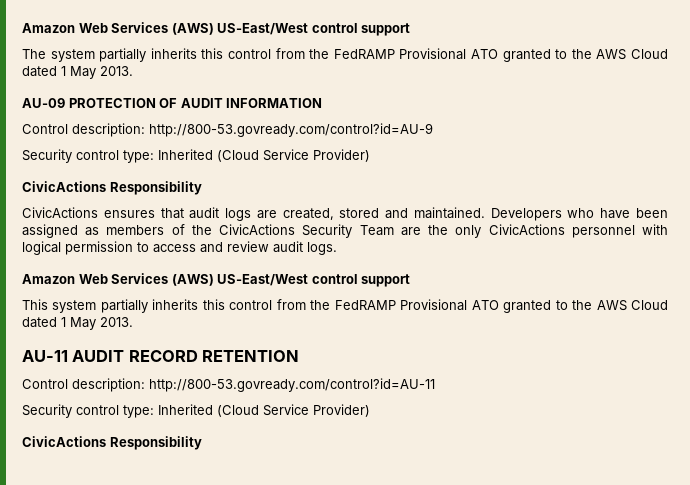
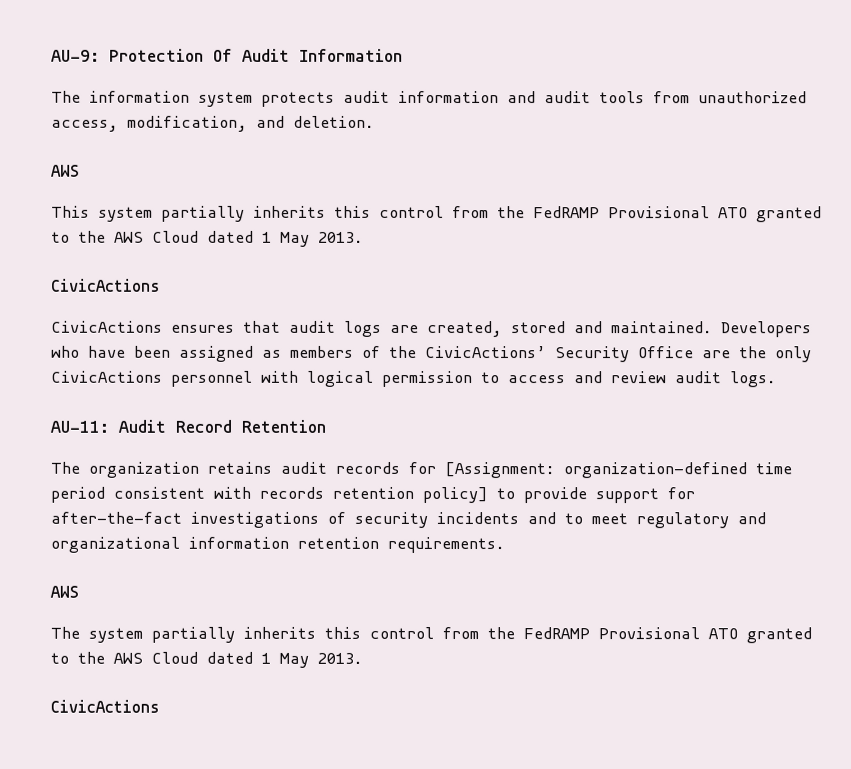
[22,22,411,36] Amazon Web Services (AWS) US-East/West control support -> [51,48,403,62] [51,90,807,107] [51,115,375,132] [51,164,80,177] [51,205,822,223] [51,230,364,247] [51,278,161,292] [51,320,812,338] [51,345,812,363] [51,370,777,388] [50,419,326,433] [50,461,792,479] [50,486,695,504] [50,511,766,529] [50,536,505,554] [50,585,79,598] AU-9: Protection Of Audit Information // The information system protects audit information and audit tools from unauthorized access, modification, and deletion. // AWS // This system partially inherits this control from the FedRAMP Provisional ATO granted to the AWS Cloud dated 1 May 2013. // CivicActions // CivicActions ensures that audit logs are created, stored and maintained. Developers who have been assigned as members of the CivicActions’ Security Office are the only CivicActions personnel with logical permission to access and review audit logs. // AU-11: Audit Record Retention // The organization retains audit records for [Assignment: organization-defined time period consistent with records retention policy] to provide support for after-the-fact investigations of security incidents and to meet regulatory and organizational information retention requirements. // AWS
[22,98,323,108] [22,123,433,137] [22,149,370,163] [22,181,202,195] [22,207,668,221] [22,224,668,238] [22,241,337,255] [22,273,411,287] [22,299,668,313] [22,317,133,330] [22,350,300,362] [22,378,435,392] [22,404,370,418] [22,436,202,450] AU-09 PROTECTION OF AUDIT INFORMATION // Control description: http://800-53.govready.com/control?id=AU-9 // Security control type: Inherited (Cloud Service Provider) // CivicActions Responsibility // CivicActions ensures that audit logs are created, stored and maintained. Developers who have been assigned as members of the CivicActions Security Team are the only CivicActions personnel with logical permission to access and review audit logs. // Amazon Web Services (AWS) US-East/West control support // This system partially inherits this control from the FedRAMP Provisional ATO granted to the AWS Cloud dated 1 May 2013. // AU-11 AUDIT RECORD RETENTION // Control description: http://800-53.govready.com/control?id=AU-11 // Security control type: Inherited (Cloud Service Provider) // CivicActions Responsibility -> [50,699,160,713] CivicActions

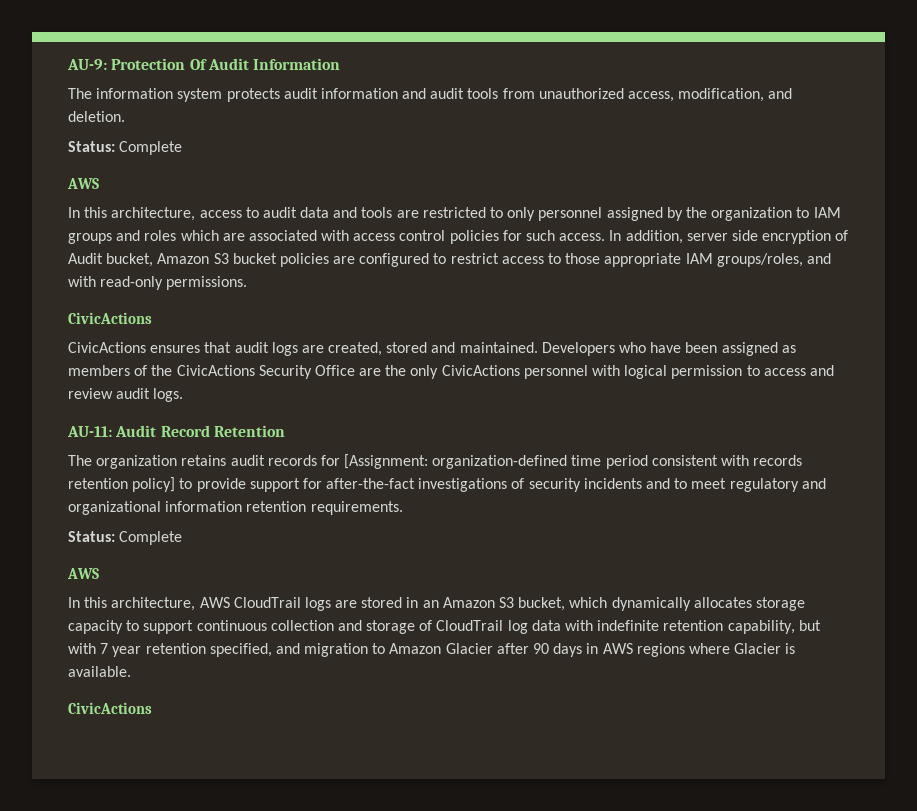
[51,164,80,177] [51,205,822,223] [51,230,364,247] // AWS // This system partially inherits this control from the FedRAMP Provisional ATO granted to the AWS Cloud dated 1 May 2013. -> [68,141,183,155] [67,178,99,189] [68,207,841,221] [68,230,849,244] [68,253,831,267] [68,276,248,290] // Status: Complete // AWS // In this architecture, access to audit data and tools are restricted to only personnel assigned by the organization to IAM groups and roles which are associated with access control policies for such access. In addition, server side encryption of Audit bucket, Amazon S3 bucket policies are configured to restrict access to those appropriate IAM groups/roles, and with read-only permissions.
[425,345,547,359] CivicActions’ -> [176,365,255,376] CivicActions
[50,585,79,598] [50,626,812,644] [50,651,363,668] // AWS // The system partially inherits this control from the FedRAMP Provisional ATO granted to the AWS Cloud dated 1 May 2013. -> [68,531,183,545] [67,568,99,579] [68,597,805,611] [68,620,821,634] [68,643,796,657] [68,666,131,677] // Status: Complete // AWS // In this architecture, AWS CloudTrail logs are stored in an Amazon S3 bucket, which dynamically allocates storage capacity to support continuous collection and storage of CloudTrail log data with indefinite retention capability, but with 7 year retention specified, and migration to Amazon Glacier after 90 days in AWS regions where Glacier is available.

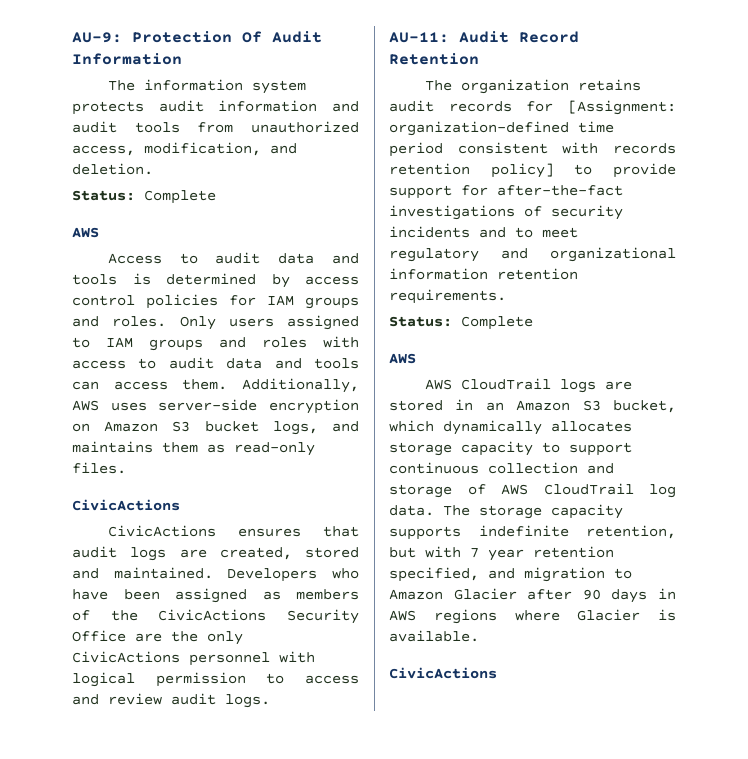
[68,207,196,221] In this architecture, -> [107,252,359,264] [72,273,359,288] [72,294,359,309] [72,315,359,330] [72,336,359,351] Access to audit data and tools is determined by access control policies for IAM groups and roles. Only users assigned to IAM groups and roles with
[396,207,841,221] [68,230,849,244] [68,253,831,267] [68,276,248,290] are restricted to only personnel assigned by the organization to IAM groups and roles which are associated with access control policies for such access. In addition, server side encryption of Audit bucket, Amazon S3 bucket policies are configured to restrict access to those appropriate IAM groups/roles, and with read-only permissions. -> [72,378,359,393] [72,399,359,414] [72,421,359,435] [72,441,315,456] [72,462,126,474] can access them. Additionally, AWS uses server-side encryption on Amazon S3 bucket logs, and maintains them as read-only files.
[68,597,196,611] In this architecture, -> (416, 358) none
(433, 625) none -> [501,484,528,495] AWS
[531,620,795,634] data with indefinite retention capability, -> [389,504,623,519] [389,525,676,540] data. The storage capacity supports indefinite retention,

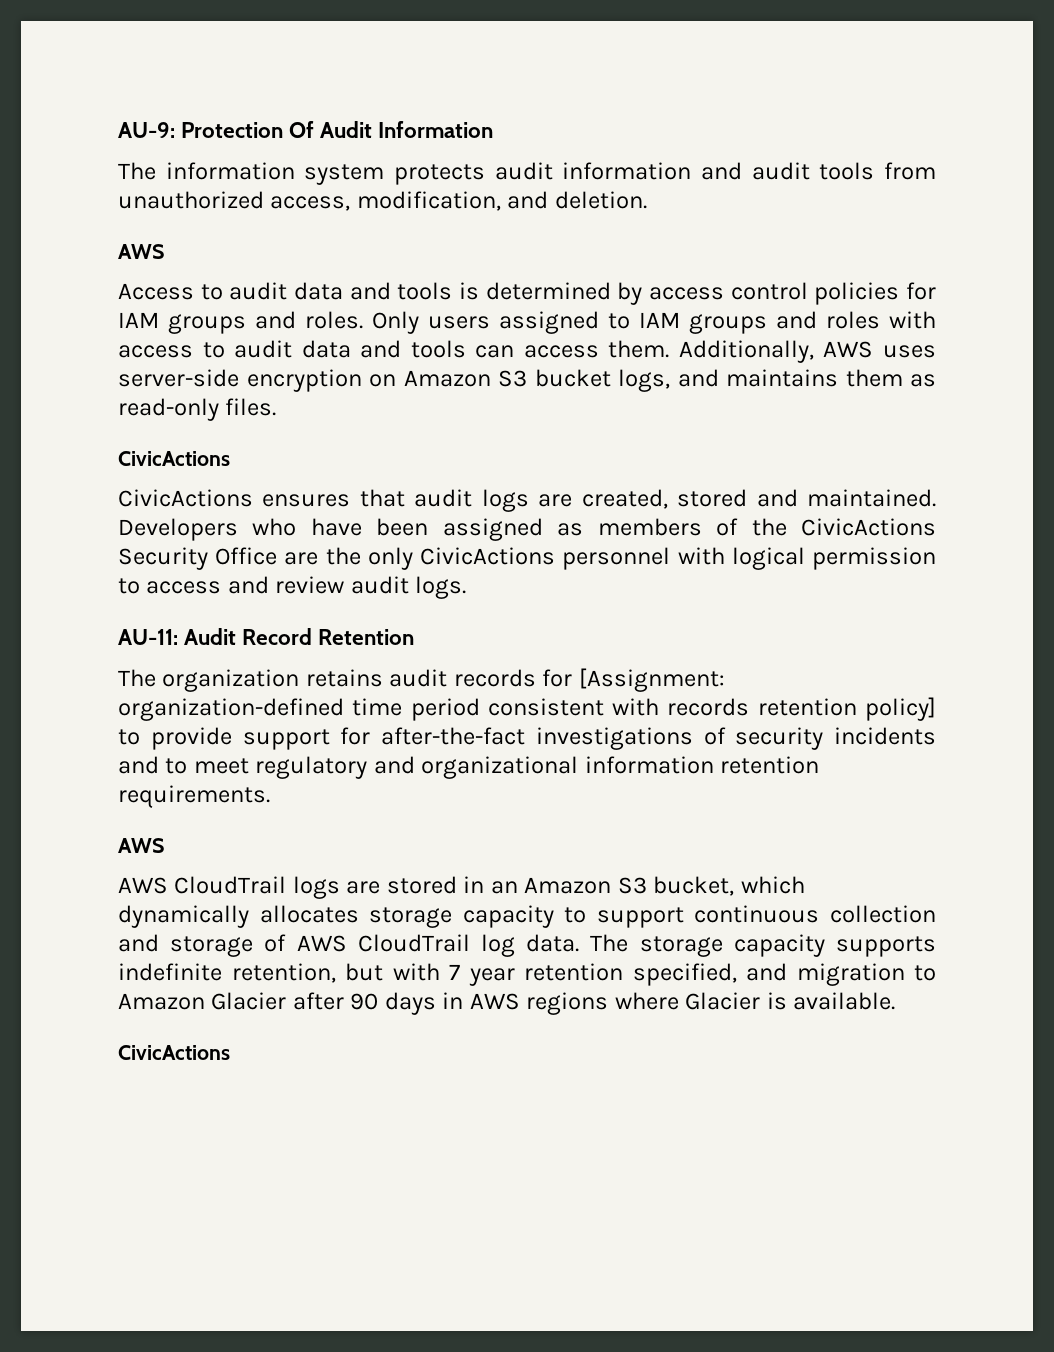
[72,190,216,204] // Status: Complete -> (647, 200) none
[389,316,533,330] // Status: Complete -> (270, 796) none

